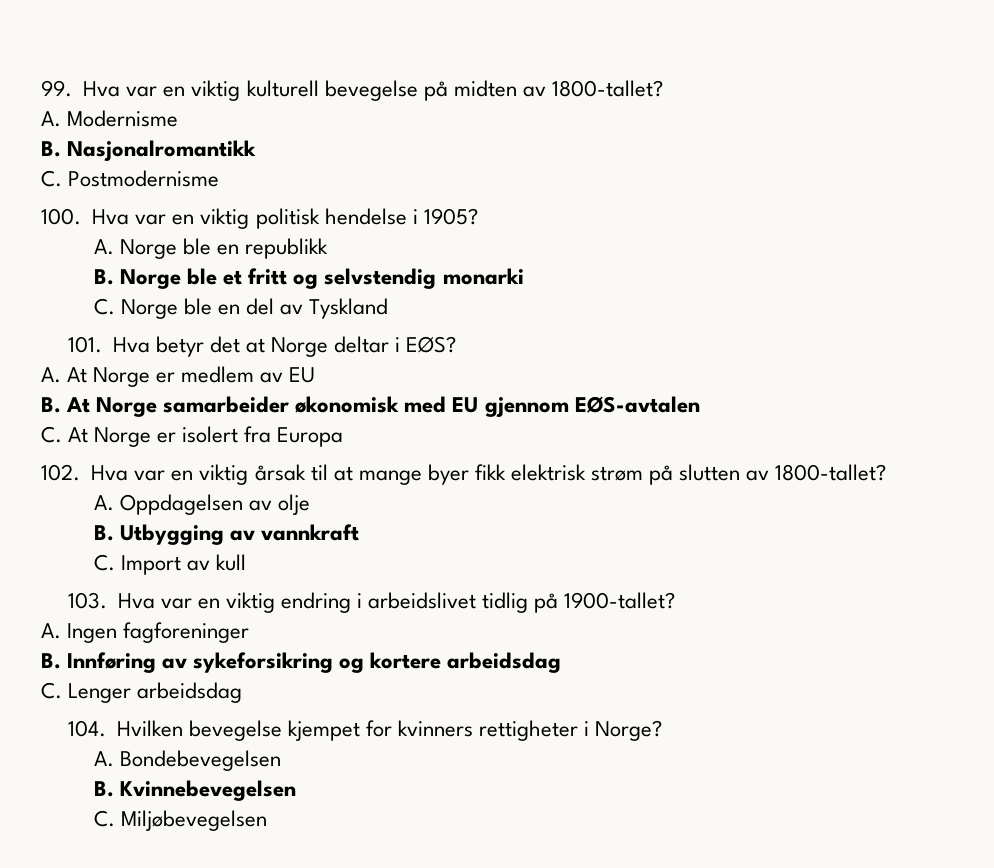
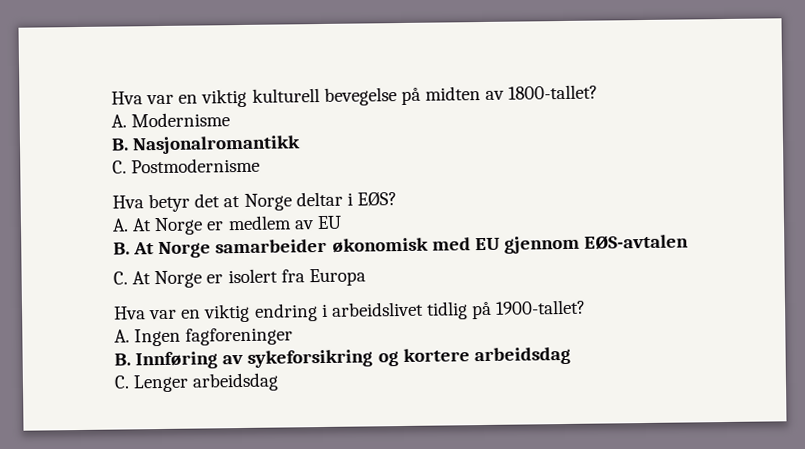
[41,80,72,97] 99. -> (111, 98) none
[41,208,478,229] [94,238,329,259] [94,268,524,289] [94,298,389,319] [67,336,102,353] 100. Hva var en viktig politisk hendelse i 1905? // A. Norge ble en republikk // B. Norge ble et fritt og selvstendig monarki // C. Norge ble en del av Tyskland // 101. -> (261, 165) none
[41,464,887,485] [94,494,311,515] [94,524,360,545] [94,554,247,575] [67,592,107,609] 102. Hva var en viktig årsak til at mange byer fikk elektrisk strøm på slutten av 1800-tallet? // A. Oppdagelsen av olje // B. Utbygging av vannkraft // C. Import av kull // 103. -> (366, 277) none
[67,720,663,741] [94,750,282,771] [94,780,297,801] [94,810,268,831] // 104. Hvilken bevegelse kjempet for kvinners rettigheter i Norge? // A. Bondebevegelsen // B. Kvinnebevegelsen // C. Miljøbevegelsen -> (280, 382) none

